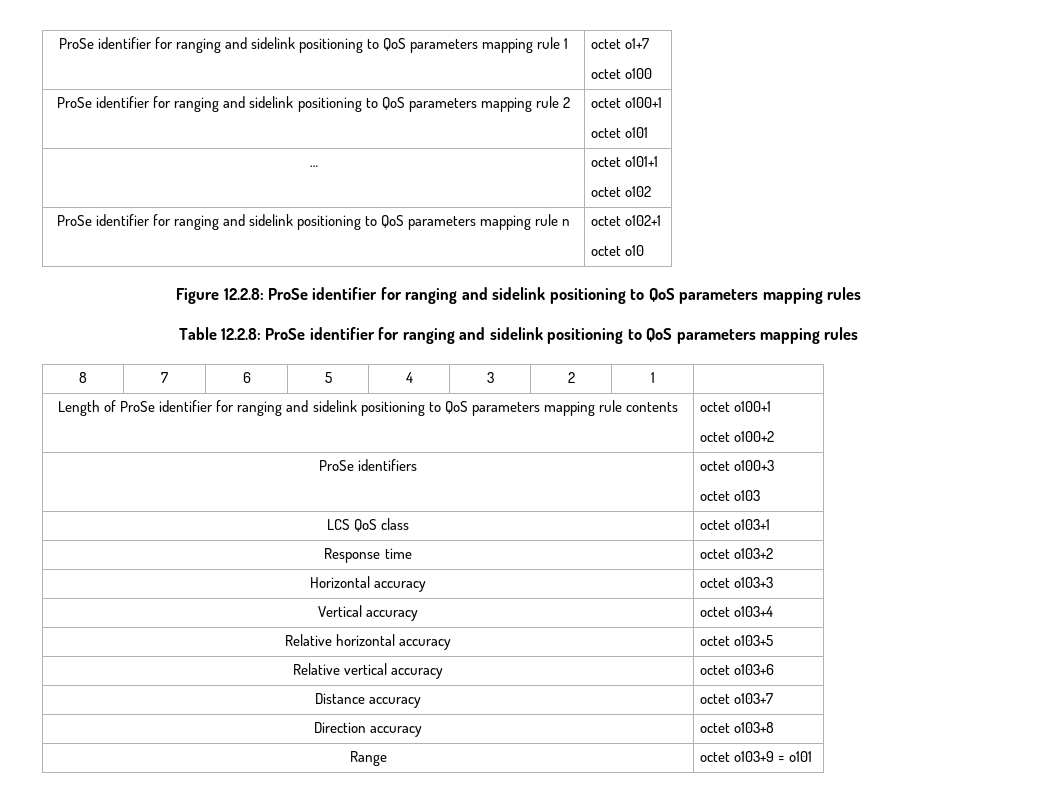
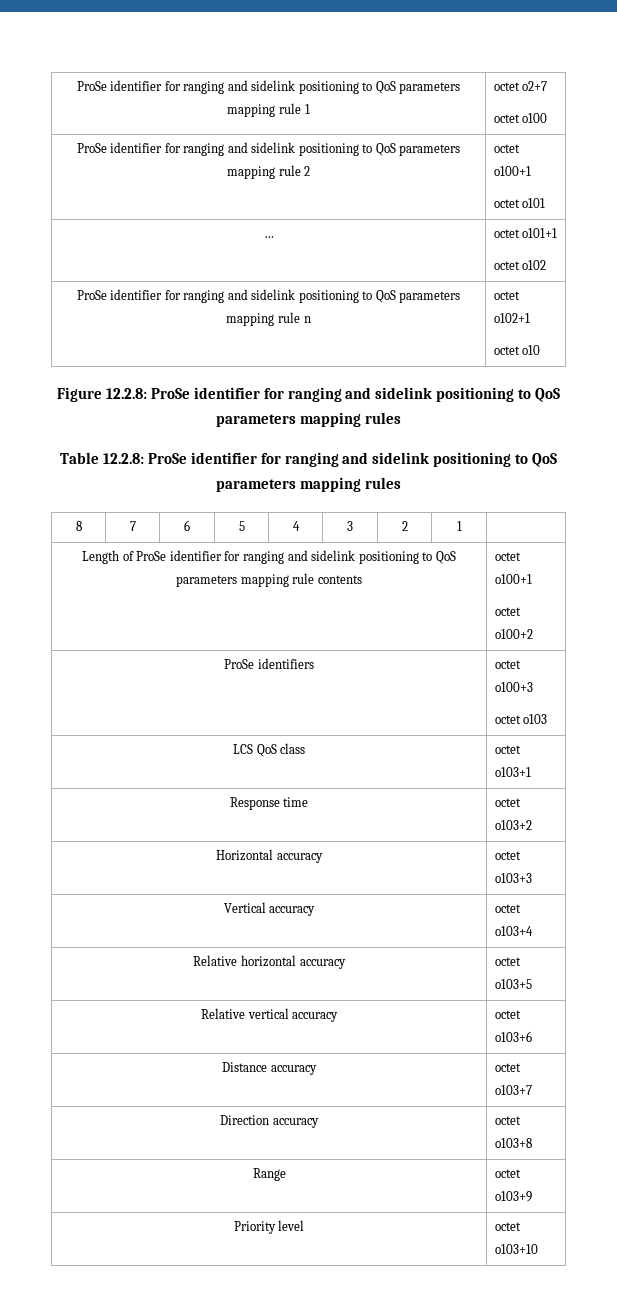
[624,38,649,49] o1+7 -> [522,81,548,91] o2+7
[777,751,812,762] = o101 -> [233,1220,305,1234] [494,1222,521,1231] [494,1244,538,1254] // Priority level | octet o103+10

